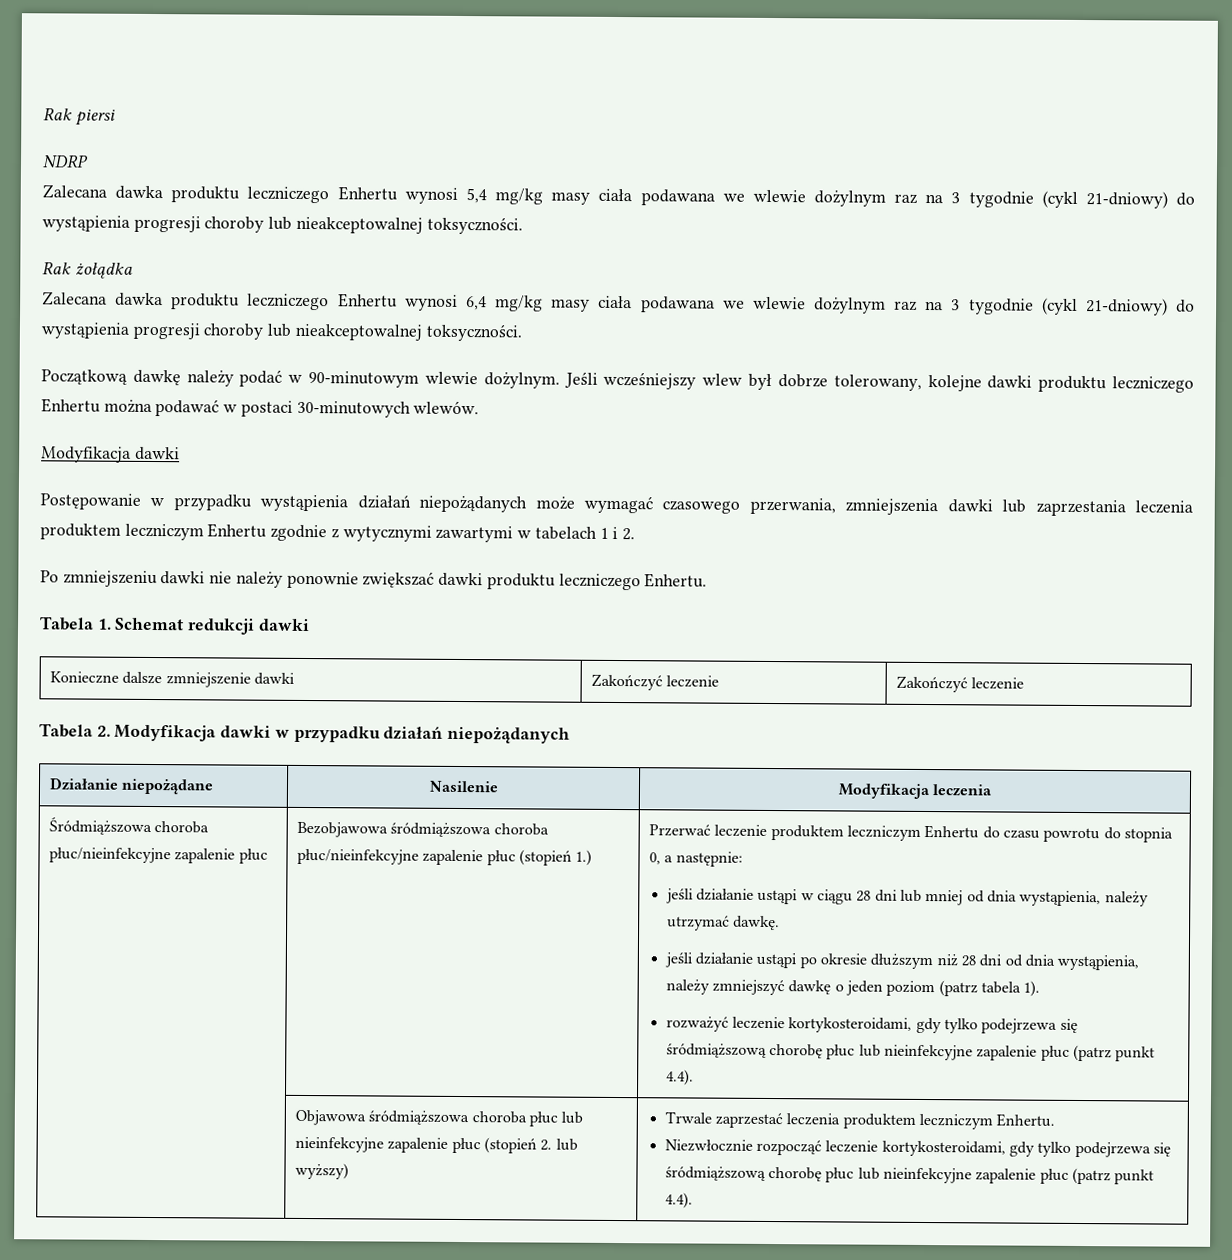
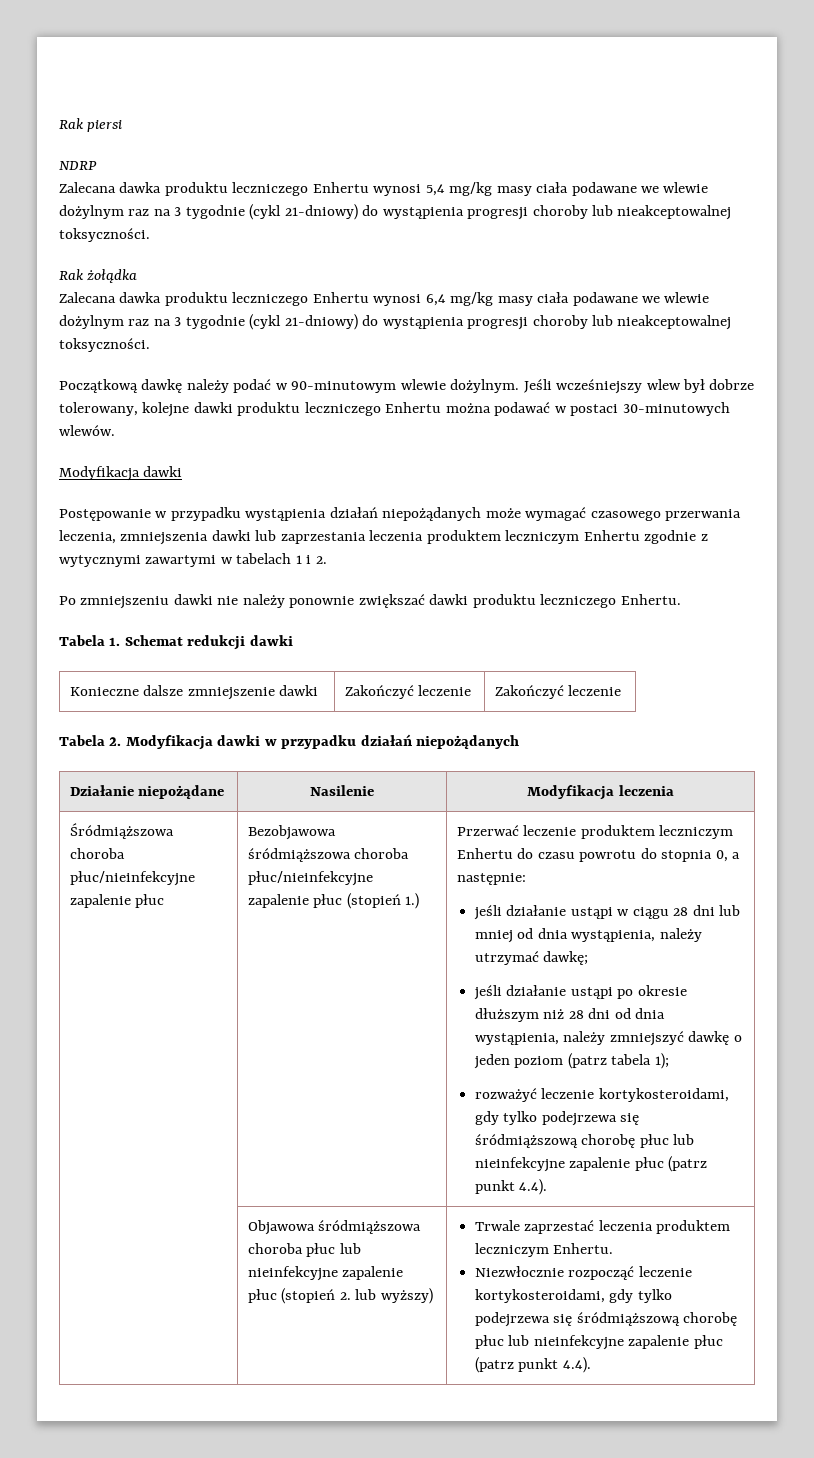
[640,189,715,206] podawana -> [571,182,637,196] podawane
[640,296,715,313] podawana -> [572,292,638,306] podawane
[749,497,836,515] przerwania, -> [665,509,742,521] [59,530,116,544] przerwania leczenia,
[733,915,781,931] dawkę. -> [543,951,589,965] dawkę;
[1023,980,1041,997] 1). -> [654,1053,669,1069] 1);

